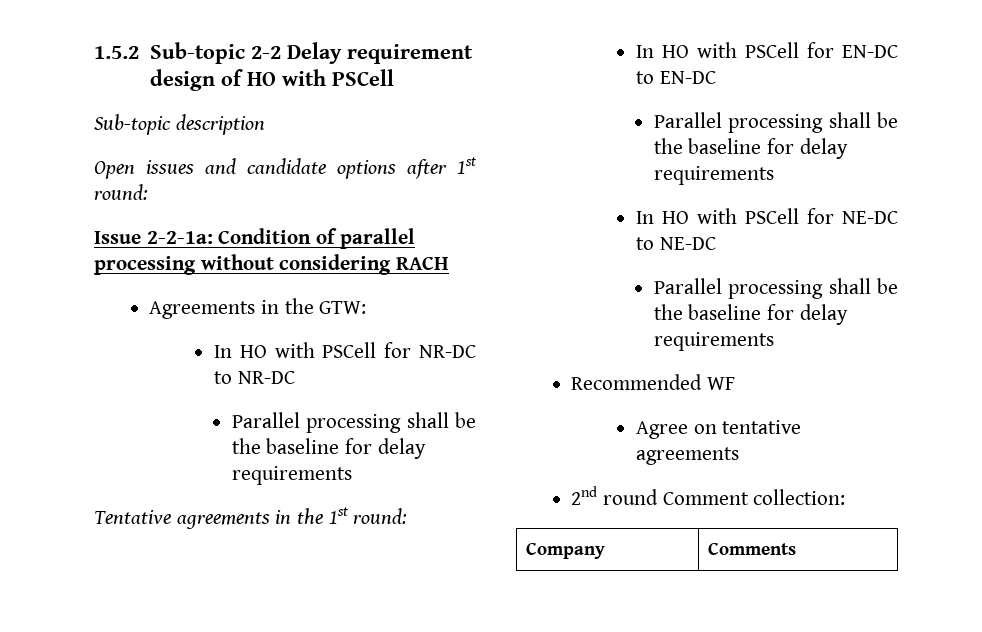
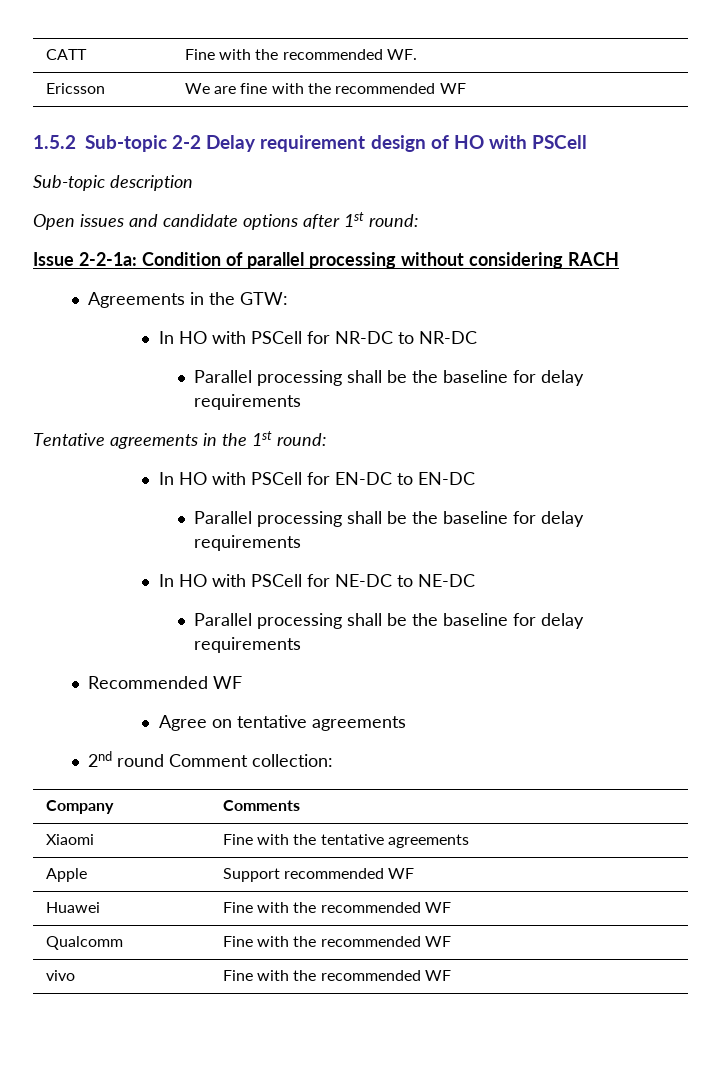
(94, 52) none -> [45,49,87,60] [184,49,417,60] [45,83,105,94] [184,83,466,94] CATT | Fine with the recommended WF. // Ericsson | We are fine with the recommended WF //
(796, 548) none -> [45,834,94,845] [222,834,469,848] [45,868,87,882] [222,868,415,882] [45,902,100,913] [222,902,451,913] [45,936,123,950] [222,936,451,947] [45,970,75,981] [222,970,451,981] // Xiaomi | Fine with the tentative agreements // Apple | Support recommended WF // Huawei | Fine with the recommended WF // Qualcomm | Fine with the recommended WF // vivo | Fine with the recommended WF

